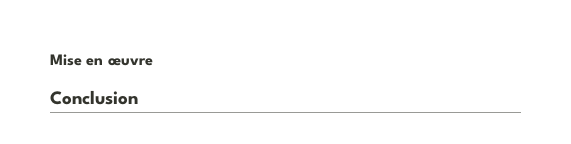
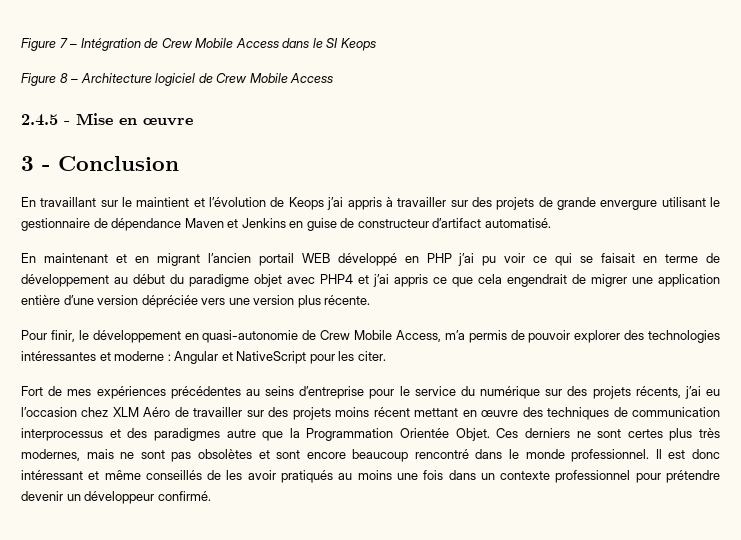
(50, 60) none -> [21,38,376,51] [21,73,334,86] [21,114,70,126] Figure 7 – Intégration de Crew Mobile Access dans le SI Keops // Figure 8 – Architecture logiciel de Crew Mobile Access // 2.4.5 -
(153, 62) none -> [21,156,50,171] 3 -
(138, 97) none -> [21,197,721,210] [21,218,551,231] [21,253,721,266] [21,274,720,287] [21,295,371,308] [21,330,720,343] [21,351,386,364] [21,386,720,399] [21,407,721,420] [21,428,720,441] [21,449,720,462] [21,470,720,483] [21,491,211,504] // En travaillant sur le maintient et l’évolution de Keops j’ai appris à travailler sur des projets de grande envergure utilisant le gestionnaire de dépendance Maven et Jenkins en guise de constructeur d’artifact automatisé. // En maintenant et en migrant l’ancien portail WEB développé en PHP j’ai pu voir ce qui se faisait en terme de développement au début du paradigme objet avec PHP4 et j’ai appris ce que cela engendrait de migrer une application entière d’une version dépréciée vers une version plus récente. // Pour finir, le développement en quasi-autonomie de Crew Mobile Access, m’a permis de pouvoir explorer des technologies intéressantes et moderne : Angular et NativeScript pour les citer. // Fort de mes expériences précédentes au seins d’entreprise pour le service du numérique sur des projets récents, j’ai eu l’occasion chez XLM Aéro de travailler sur des projets moins récent mettant en œuvre des techniques de communication interprocessus et des paradigmes autre que la Programmation Orientée Objet. Ces derniers ne sont certes plus très modernes, mais ne sont pas obsolètes et sont encore beaucoup rencontré dans le monde professionnel. Il est donc intéressant et même conseillés de les avoir pratiqués au moins une fois dans un contexte professionnel pour prétendre devenir un développeur confirmé.

